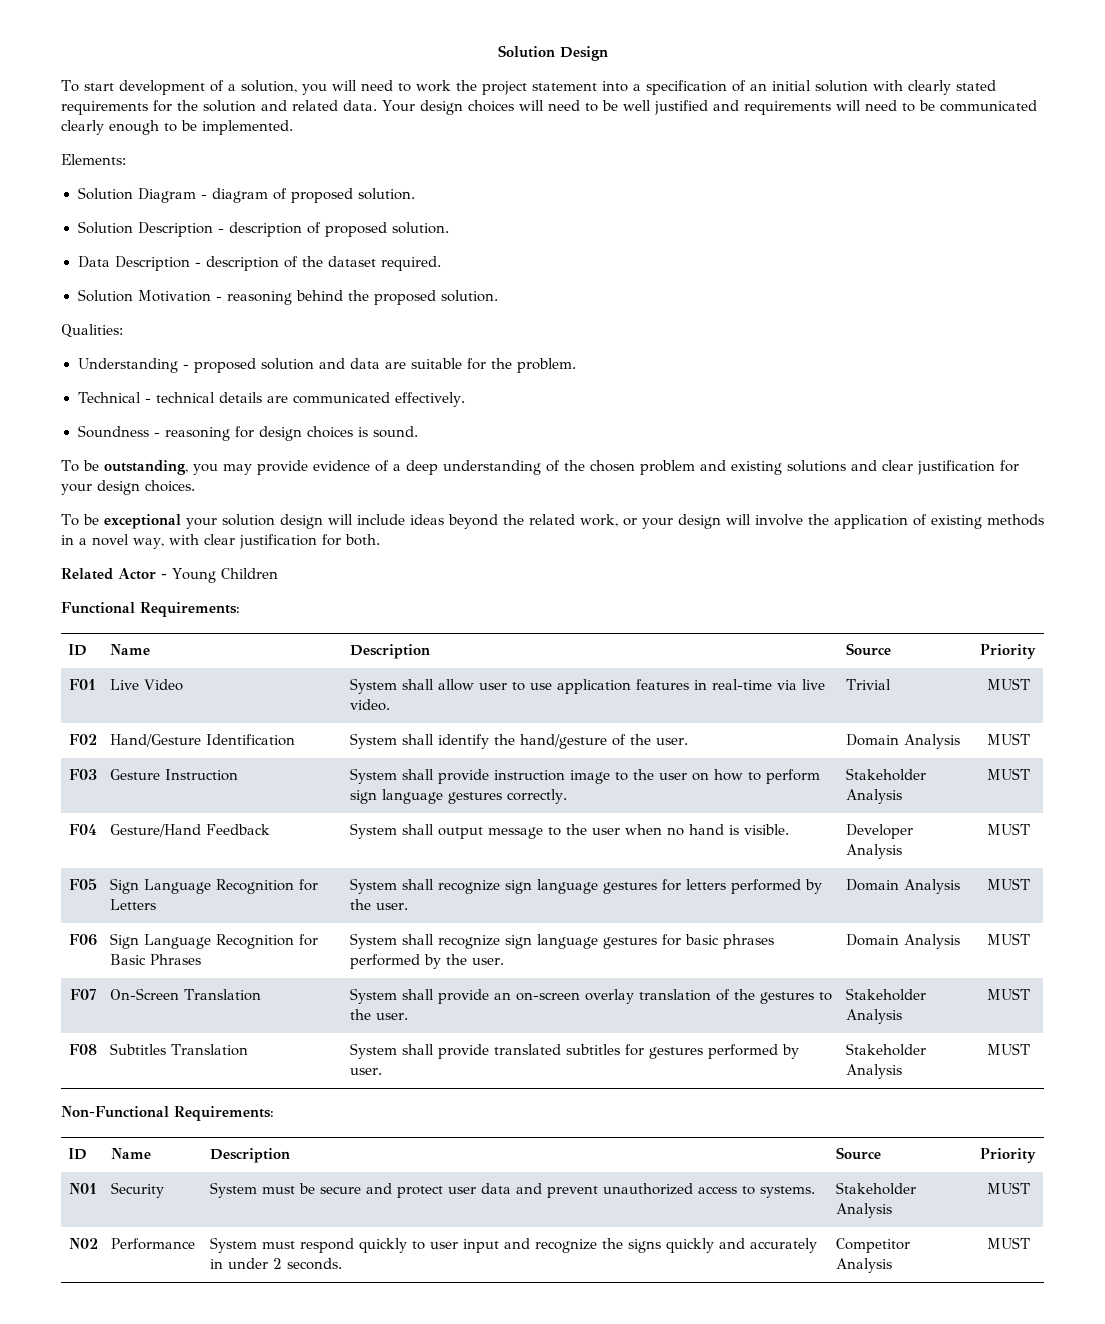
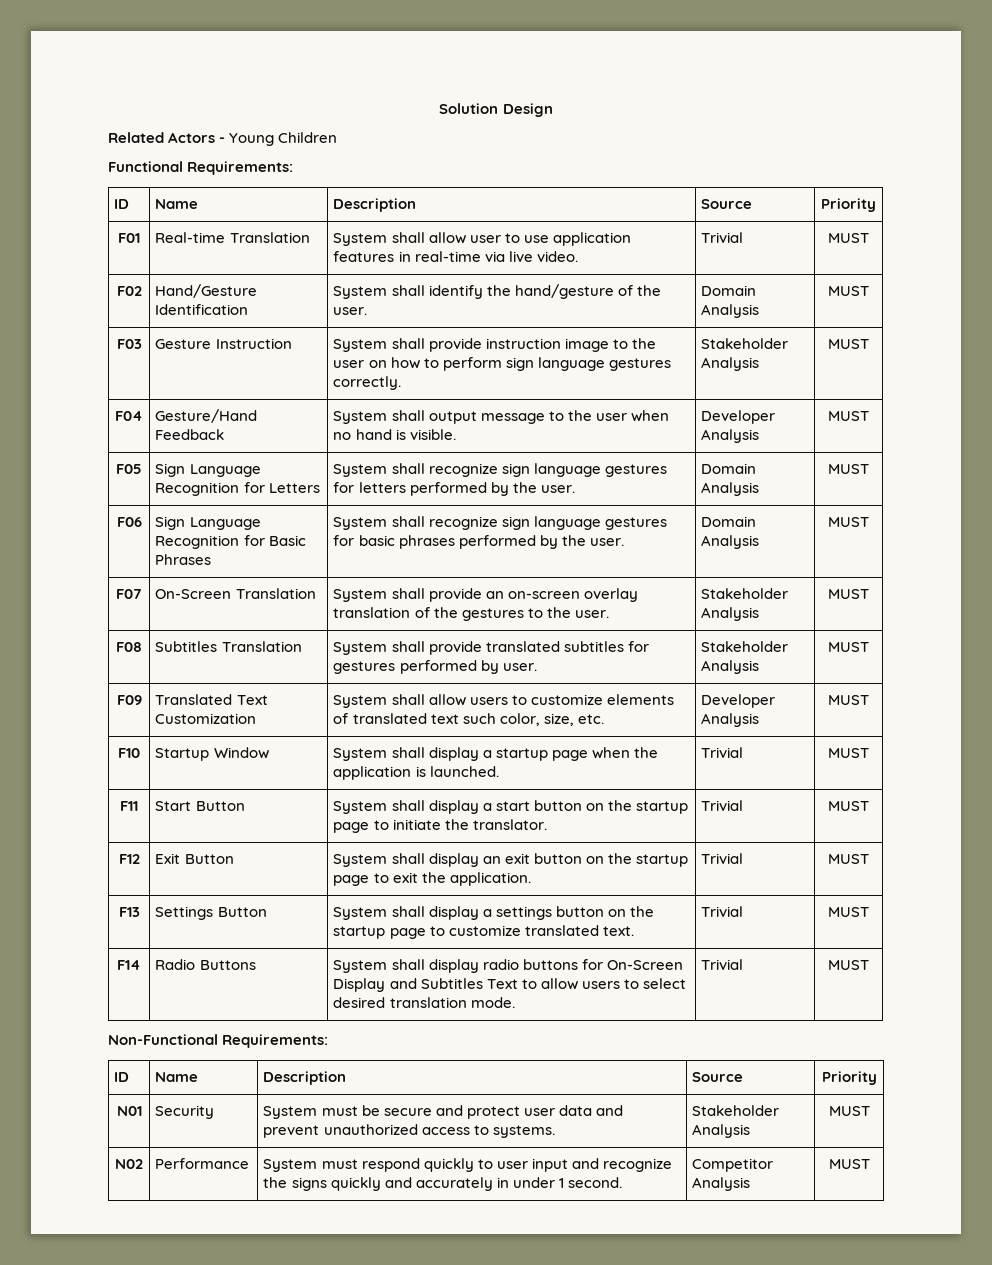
[61,80,996,95] [61,100,1037,115] [61,120,293,135] [61,154,126,165] [77,187,415,203] [77,221,449,237] [77,256,441,271] [77,289,498,305] [61,324,123,338] [77,358,576,373] [77,392,466,407] [77,425,418,441] [61,460,1019,475] [61,480,195,495] [61,514,1044,529] [61,534,380,549] // To start development of a solution, you will need to work the project statement into a specification of an initial solution with clearly stated requirements for the solution and related data. Your design choices will need to be well justified and requirements will need to be communicated clearly enough to be implemented. // Elements: // Solution Diagram - diagram of proposed solution. // Solution Description - description of proposed solution. // Data Description - description of the dataset required. // Solution Motivation - reasoning behind the proposed solution. // Qualities: // Understanding - proposed solution and data are suitable for the problem. // Technical - technical details are communicated effectively. // Soundness - reasoning for design choices is sound. // To be outstanding, you may provide evidence of a deep understanding of the chosen problem and existing solutions and clear justification for your design choices. // To be exceptional your solution design will include ideas beyond the related work, or your design will involve the application of existing methods in a novel way, with clear justification for both. -> (553, 110) none
[118,568,156,580] Actor -> [168,132,216,143] Actors
[109,679,183,691] Live Video -> [155,232,310,243] Real-time Translation
(1030, 1049) none -> [116,695,142,705] [155,694,268,705] [155,713,257,724] [333,694,674,708] [333,713,604,726] [701,694,776,708] [701,713,760,727] [828,695,869,705] [118,748,140,758] [155,747,269,761] [333,747,658,761] [333,766,499,780] [701,747,744,758] [828,748,869,758] [120,801,138,811] [155,801,245,811] [333,800,688,814] [333,819,547,833] [701,800,744,811] [828,801,869,811] [118,854,140,864] [155,853,234,864] [333,853,688,867] [333,872,531,886] [701,853,744,864] [828,854,869,864] [118,907,140,917] [155,906,267,920] [333,906,654,920] [333,925,634,939] [701,906,744,917] [828,907,869,917] [117,960,141,970] [155,959,256,970] [333,959,683,973] [333,978,686,992] [333,997,515,1008] [701,959,744,970] [828,960,869,970] // F09 | Translated Text Customization | System shall allow users to customize elements of translated text such color, size, etc. | Developer Analysis | MUST // F10 | Startup Window | System shall display a startup page when the application is launched. | Trivial | MUST // F11 | Start Button | System shall display a start button on the startup page to initiate the translator. | Trivial | MUST // F12 | Exit Button | System shall display an exit button on the startup page to exit the application. | Trivial | MUST // F13 | Settings Button | System shall display a settings button on the startup page to customize translated text. | Trivial | MUST // F14 | Radio Buttons | System shall display radio buttons for On-Screen Display and Subtitles Text to allow users to select desired translation mode. | Trivial | MUST
[272,1258,342,1270] 2 seconds. -> [558,1177,622,1188] 1 second.

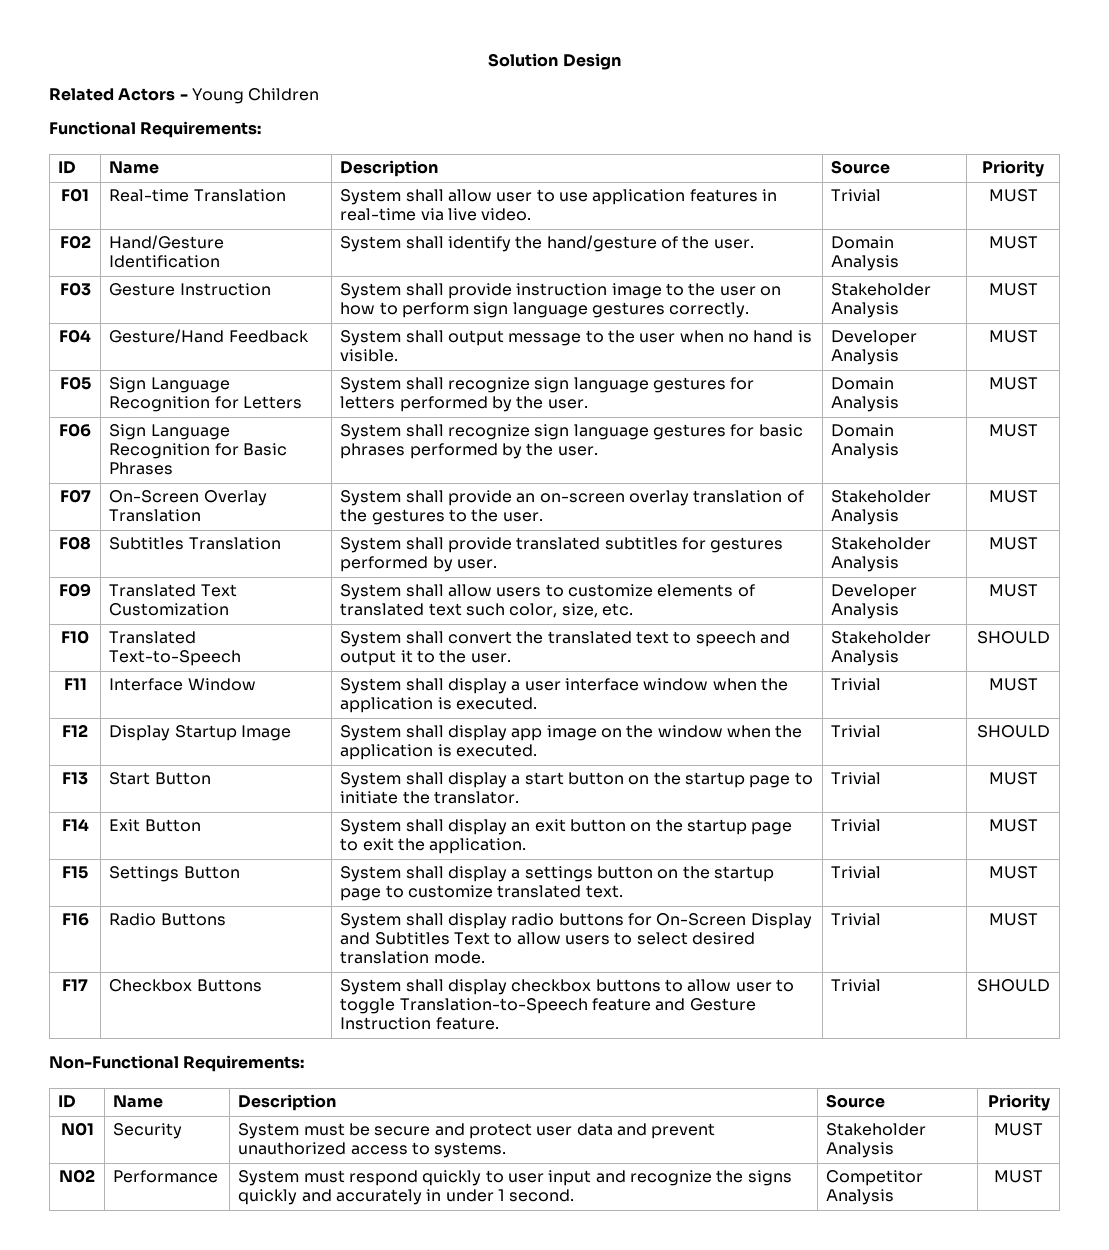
(232, 594) none -> [203,490,267,506] Overlay
[155,748,210,761] Startup -> [109,631,197,644] [109,650,242,666] [340,631,790,647] [340,650,511,666] [831,631,932,644] [831,650,900,666] [976,631,1050,644] [63,678,87,690] [109,678,184,691] Translated Text-to-Speech | System shall convert the translated text to speech and output it to the user. | Stakeholder Analysis | SHOULD // F11 | Interface
[495,747,658,761] [333,766,499,780] [701,747,744,758] [828,748,869,758] [120,801,138,811] startup page when the application is launched. | Trivial | MUST // F11 -> [524,678,788,691] [340,697,538,713] [831,678,882,691] [988,678,1038,691] [62,724,88,737] [109,725,292,741] [340,725,803,741] [340,744,538,760] [831,725,882,738] [976,725,1050,738] [62,772,88,785] user interface window when the application is executed. | Trivial | MUST // F12 | Display Startup Image | System shall display app image on the window when the application is executed. | Trivial | SHOULD // F13
[118,854,140,864] F12 -> [61,818,89,831] F14
[118,907,140,917] F13 -> [62,866,88,879] F15
[117,960,141,970] F14 -> [61,913,89,926] F16
(869, 965) none -> [62,979,88,991] [109,979,262,992] [340,979,794,995] [340,998,756,1014] [340,1017,499,1030] [831,979,882,992] [976,979,1050,992] // F17 | Checkbox Buttons | System shall display checkbox buttons to allow user to toggle Translation-to-Speech feature and Gesture Instruction feature. | Trivial | SHOULD

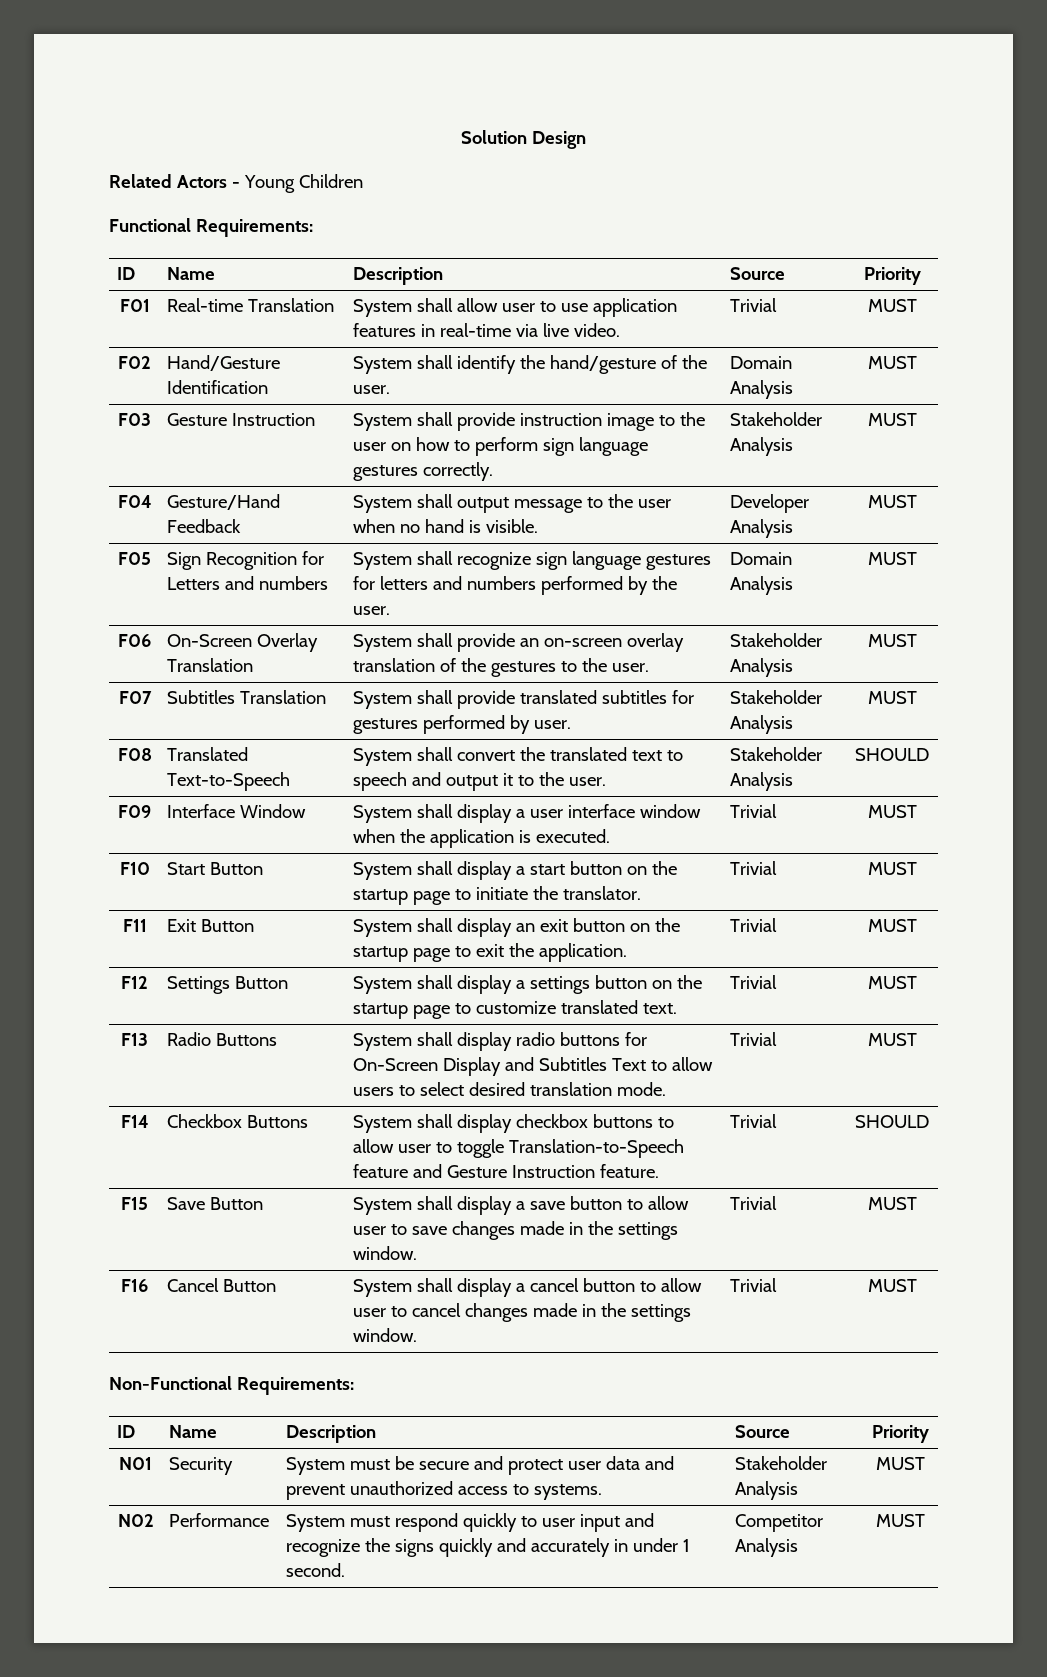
[150,377,230,393] Language -> (201, 561) none
(303, 402) none -> [224,576,328,590] and numbers
(396, 402) none -> [432,576,536,590] and numbers
[109,424,230,440] [109,443,288,459] [109,462,174,475] [340,424,803,440] [340,443,598,459] [831,424,895,437] [831,443,900,459] [988,424,1038,437] [59,489,91,503] | Sign Language Recognition for Basic Phrases | System shall recognize sign language gestures for basic phrases performed by the user. | Domain Analysis | MUST // F07 -> (151, 640) none
[59,536,91,550] F08 -> [118,691,152,704] F07
[59,583,91,597] [109,584,237,597] [109,603,230,616] [340,584,755,600] [340,603,633,618] [831,584,918,600] [831,603,900,619] [988,584,1038,597] [61,630,89,644] F09 | Translated Text Customization | System shall allow users to customize elements of translated text such color, size, etc. | Developer Analysis | MUST // F10 -> [117,748,152,761] F08
[63,678,87,690] F11 -> [118,805,151,818] F09
[62,724,88,737] [109,725,292,741] [340,725,803,741] [340,744,538,760] [831,725,882,738] [976,725,1050,738] [62,772,88,785] F12 | Display Startup Image | System shall display app image on the window when the application is executed. | Trivial | SHOULD // F13 -> [119,862,150,875] F10
[61,818,89,831] F14 -> [122,919,147,932] F11
[62,866,88,879] F15 -> [121,976,148,989] F12
[61,913,89,926] F16 -> [121,1033,148,1046] F13
[62,979,88,991] F17 -> [120,1115,149,1128] F14
(1050, 985) none -> [121,1197,148,1210] [166,1197,263,1210] [352,1196,689,1215] [352,1221,678,1240] [352,1246,417,1260] [729,1196,777,1210] [867,1197,917,1210] [121,1279,148,1292] [166,1278,276,1292] [352,1278,702,1297] [352,1303,691,1322] [352,1328,417,1342] [729,1278,777,1292] [867,1279,917,1292] // F15 | Save Button | System shall display a save button to allow user to save changes made in the settings window. | Trivial | MUST // F16 | Cancel Button | System shall display a cancel button to allow user to cancel changes made in the settings window. | Trivial | MUST

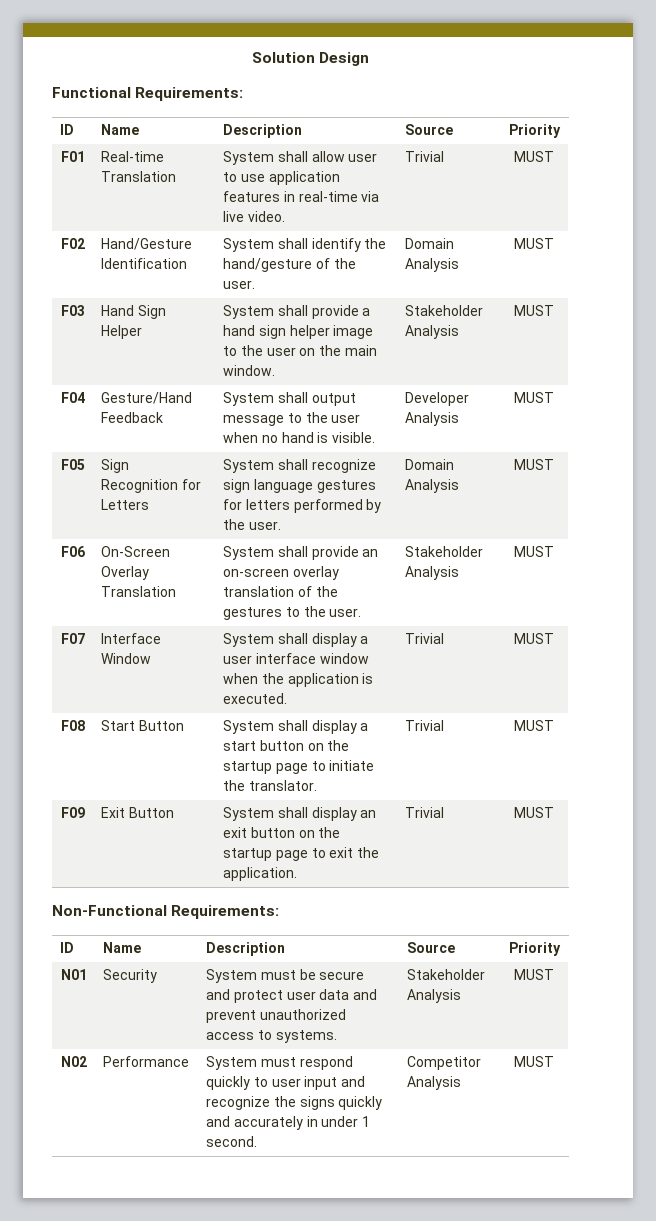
[109,174,363,193] // Related Actors - Young Children -> (370, 59) none
[166,413,315,426] [352,412,602,431] Gesture Instruction | System shall provide instruction -> [101,305,166,319] [101,325,143,339] [223,305,371,319] [223,325,330,339] Hand Sign Helper | System shall provide a hand sign helper
[415,437,648,456] [352,462,493,481] how to perform sign language gestures correctly. -> [319,345,377,356] [223,365,276,376] the main window.
[224,576,328,590] and numbers -> (150, 504) none
[432,576,536,590] and numbers -> (290, 504) none
[166,690,326,704] [352,690,694,709] [352,715,571,734] [729,690,822,704] [729,715,793,734] [867,691,917,704] [117,748,152,761] [166,747,248,761] [166,772,290,791] [352,747,683,766] [352,772,606,791] [729,747,822,761] [729,772,793,791] [855,748,929,761] [118,805,151,818] | Subtitles Translation | System shall provide translated subtitles for gestures performed by user. | Stakeholder Analysis | MUST // F08 | Translated Text-to-Speech | System shall convert the translated text to speech and output it to the user. | Stakeholder Analysis | SHOULD // F09 -> (85, 638) none
[119,862,150,875] F10 -> [61,720,85,731] F08
[122,919,147,932] F11 -> [61,807,85,818] F09
[121,976,148,989] [166,976,288,994] [352,975,702,994] [352,1000,677,1019] [729,975,777,989] [867,976,917,989] [121,1033,148,1046] [166,1032,277,1046] [352,1032,647,1051] [352,1057,713,1076] [352,1082,666,1096] [729,1032,777,1046] [867,1033,917,1046] [120,1115,149,1128] [166,1114,308,1128] [352,1114,674,1133] [352,1139,684,1158] [352,1164,659,1178] [729,1114,777,1128] [855,1115,929,1128] [121,1197,148,1210] [166,1197,263,1210] [352,1196,689,1215] [352,1221,678,1240] [352,1246,417,1260] [729,1196,777,1210] [867,1197,917,1210] [121,1279,148,1292] [166,1278,276,1292] [352,1278,702,1297] [352,1303,691,1322] [352,1328,417,1342] [729,1278,777,1292] [867,1279,917,1292] // F12 | Settings Button | System shall display a settings button on the startup page to customize translated text. | Trivial | MUST // F13 | Radio Buttons | System shall display radio buttons for On-Screen Display and Subtitles Text to allow users to select desired translation mode. | Trivial | MUST // F14 | Checkbox Buttons | System shall display checkbox buttons to allow user to toggle Translation-to-Speech feature and Gesture Instruction feature. | Trivial | SHOULD // F15 | Save Button | System shall display a save button to allow user to save changes made in the settings window. | Trivial | MUST // F16 | Cancel Button | System shall display a cancel button to allow user to cancel changes made in the settings window. | Trivial | MUST -> (554, 812) none

